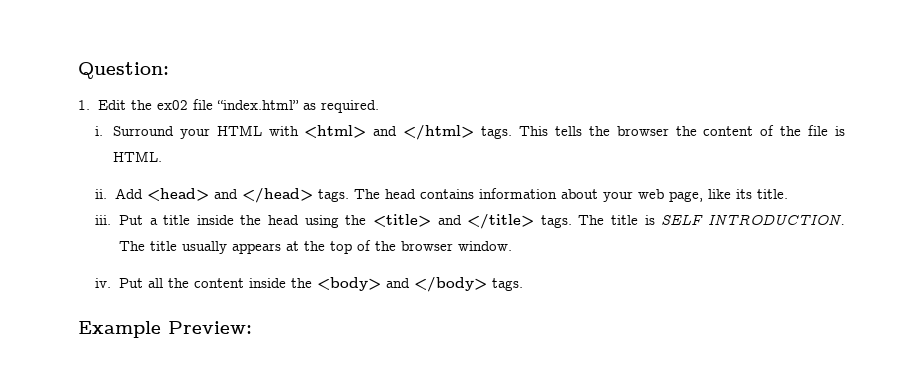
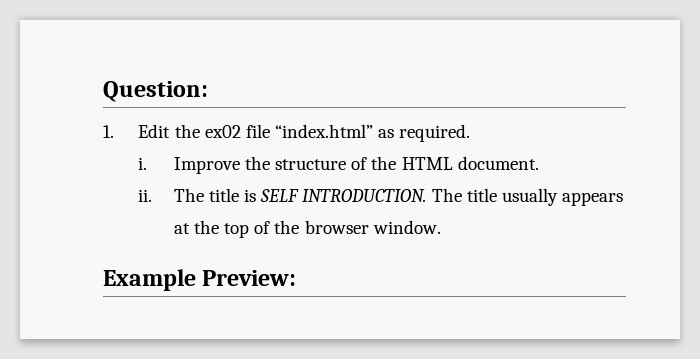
[112,125,846,140] [112,151,162,162] [95,188,788,203] [95,214,572,229] Surround your HTML with <html> and </html> tags. This tells the browser the content of the file is HTML. // ii. Add <head> and </head> tags. The head contains information about your web page, like its title. // iii. Put a title inside the head using the <title> and </title> tags. -> [173,156,539,174] [138,189,153,202] Improve the structure of the HTML document. // ii.
[95,277,523,292] // iv. Put all the content inside the <body> and </body> tags. -> (441, 227) none

